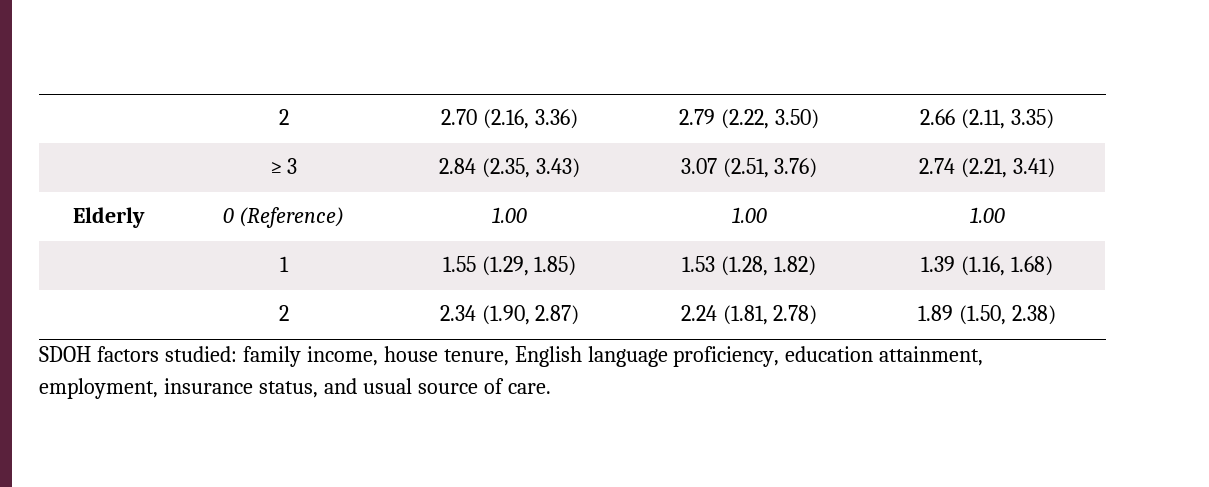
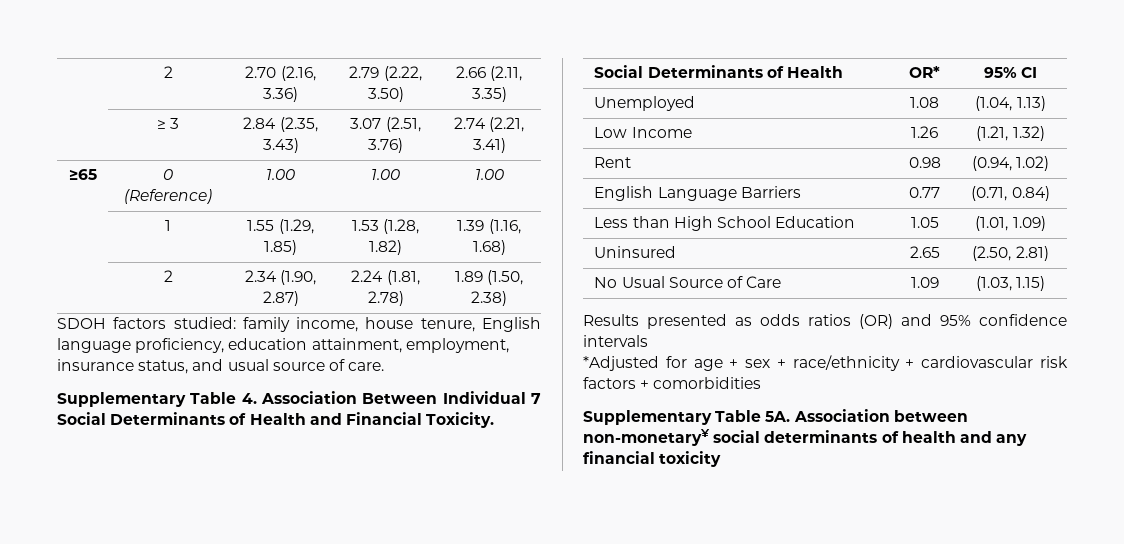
[73,207,145,228] Elderly -> [69,169,97,180] ≥65
(551, 388) none -> [57,391,541,407] [57,412,495,428] [594,65,843,78] [909,66,940,78] [983,67,1038,78] [594,96,696,111] [910,97,939,108] [975,96,1046,111] [594,127,692,138] [911,126,938,138] [976,126,1045,141] [594,157,632,168] [908,157,941,168] [971,156,1050,171] [594,186,801,201] [909,187,940,198] [971,186,1050,201] [594,216,856,231] [910,217,939,228] [975,216,1046,231] [594,246,677,258] [909,246,940,258] [972,246,1049,261] [594,276,782,288] [910,277,939,288] [975,276,1046,291] [583,314,1067,329] [583,335,648,347] [583,355,1068,371] [583,377,762,389] [583,409,968,425] [583,429,1028,446] [583,451,722,467] // Supplementary Table 4. Association Between Individual 7 Social Determinants of Health and Financial Toxicity. // Social Determinants of Health | OR* | 95% CI // Unemployed | 1.08 | (1.04, 1.13) // Low Income | 1.26 | (1.21, 1.32) // Rent | 0.98 | (0.94, 1.02) // English Language Barriers | 0.77 | (0.71, 0.84) // Less than High School Education | 1.05 | (1.01, 1.09) // Uninsured | 2.65 | (2.50, 2.81) // No Usual Source of Care | 1.09 | (1.03, 1.15) // Results presented as odds ratios (OR) and 95% confidence intervals // *Adjusted for age + sex + race/ethnicity + cardiovascular risk factors + comorbidities // Supplementary Table 5A. Association between non-monetary¥ social determinants of health and any financial toxicity

